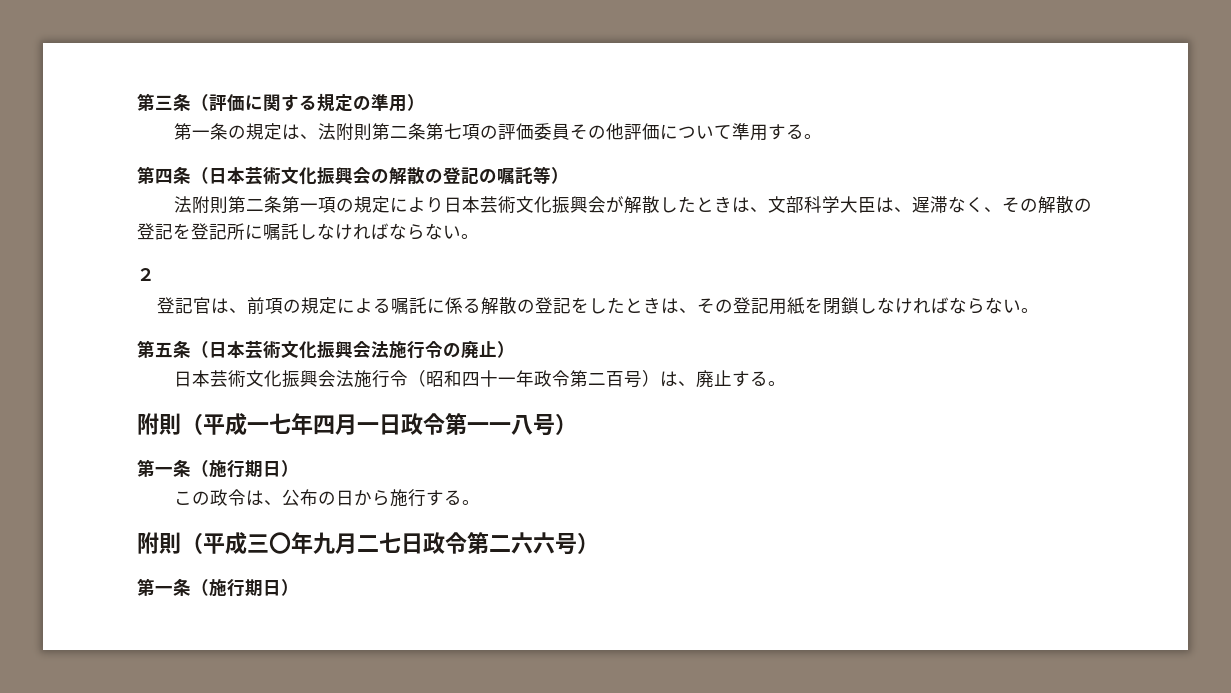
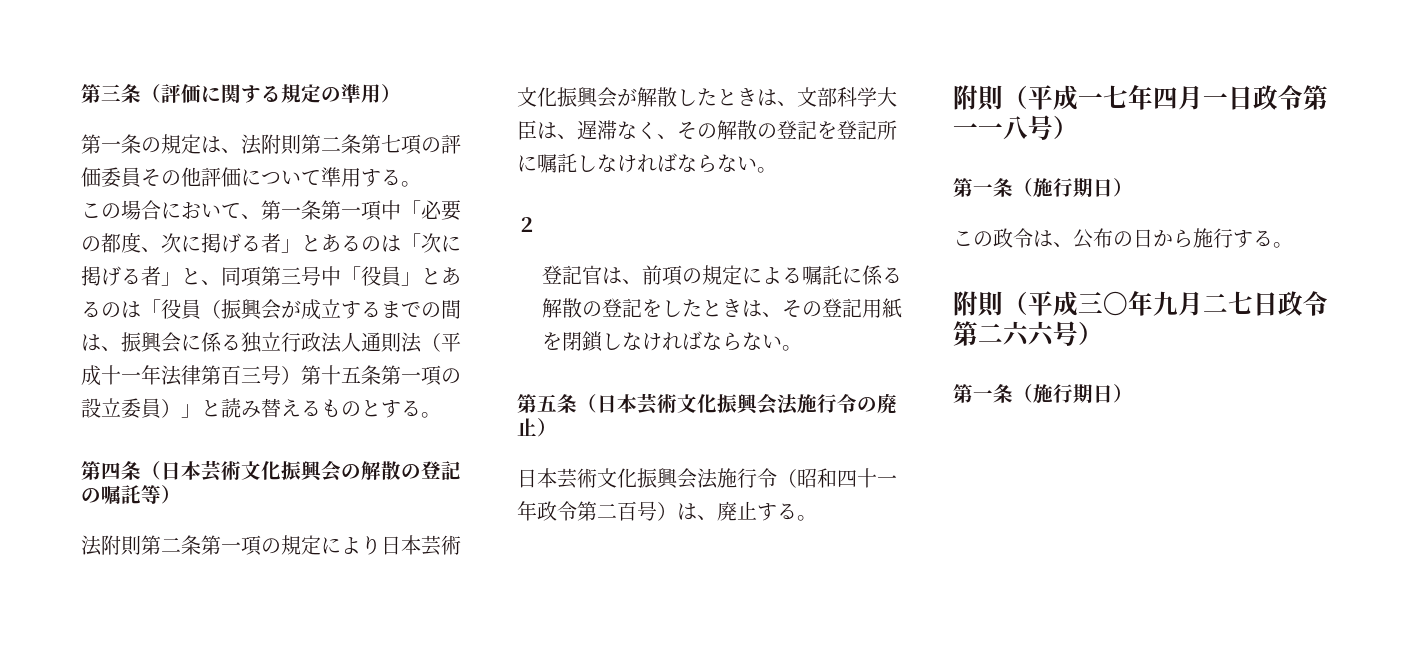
(823, 136) none -> [81,200,461,221] [81,232,461,253] [81,266,461,287] [81,299,461,320] [81,332,461,353] [81,365,461,386] [81,398,441,419] // この場合において、第一条第一項中「必要の都度、次に掲げる者」とあるのは「次に掲げる者」と、同項第三号中「役員」とあるのは「役員（振興会が成立するまでの間は、振興会に係る独立行政法人通則法（平成十一年法律第百三号）第十五条第一項の設立委員）」と読み替えるものとする。

